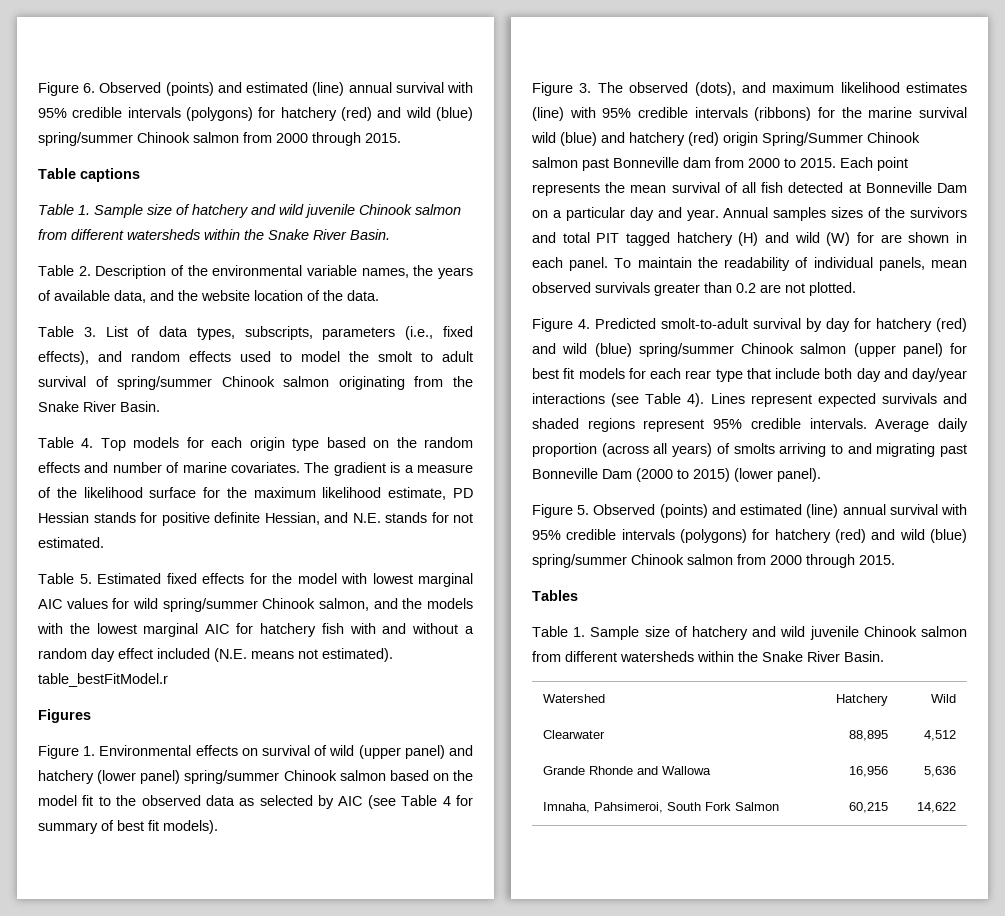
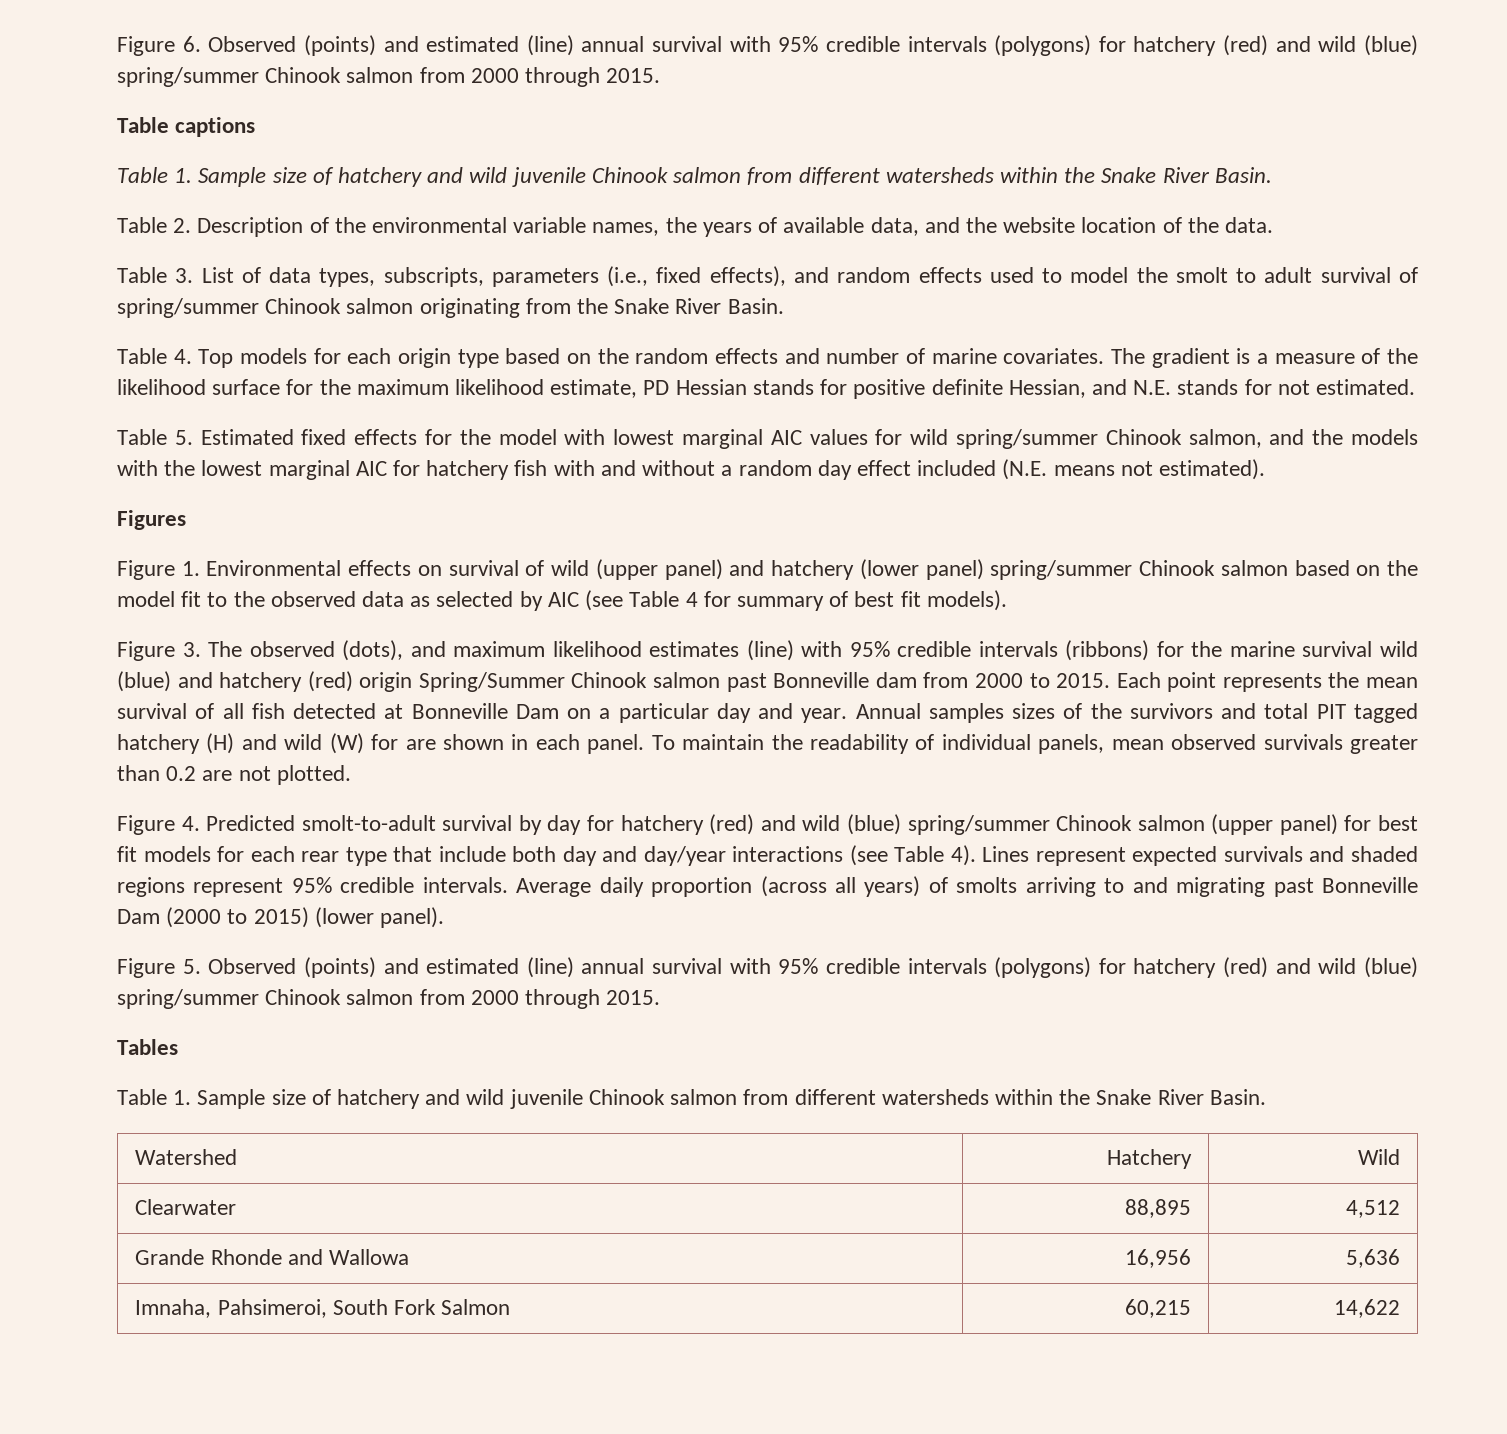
[38,673,168,687] table_bestFitModel.r -> (1265, 469) none

